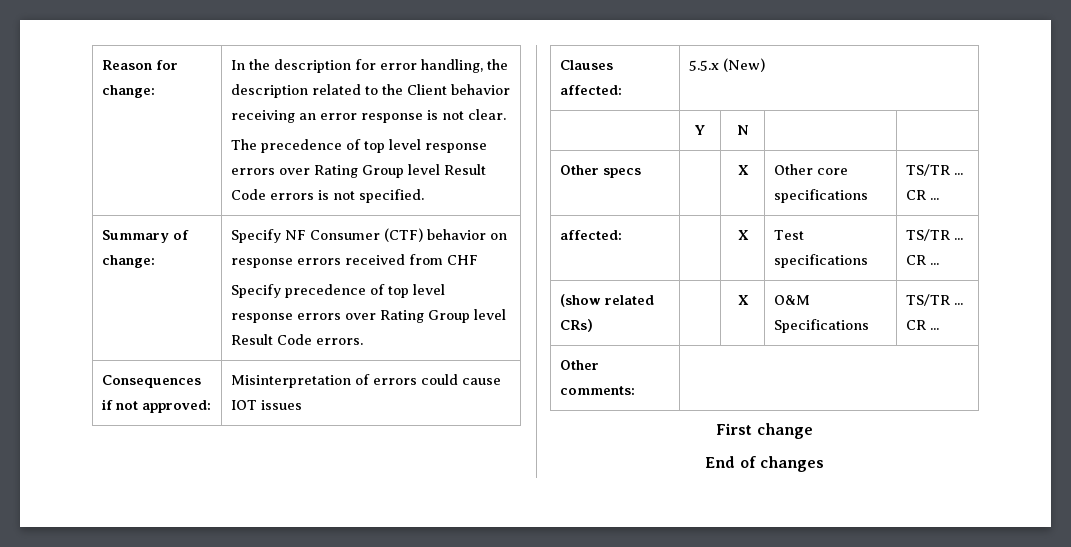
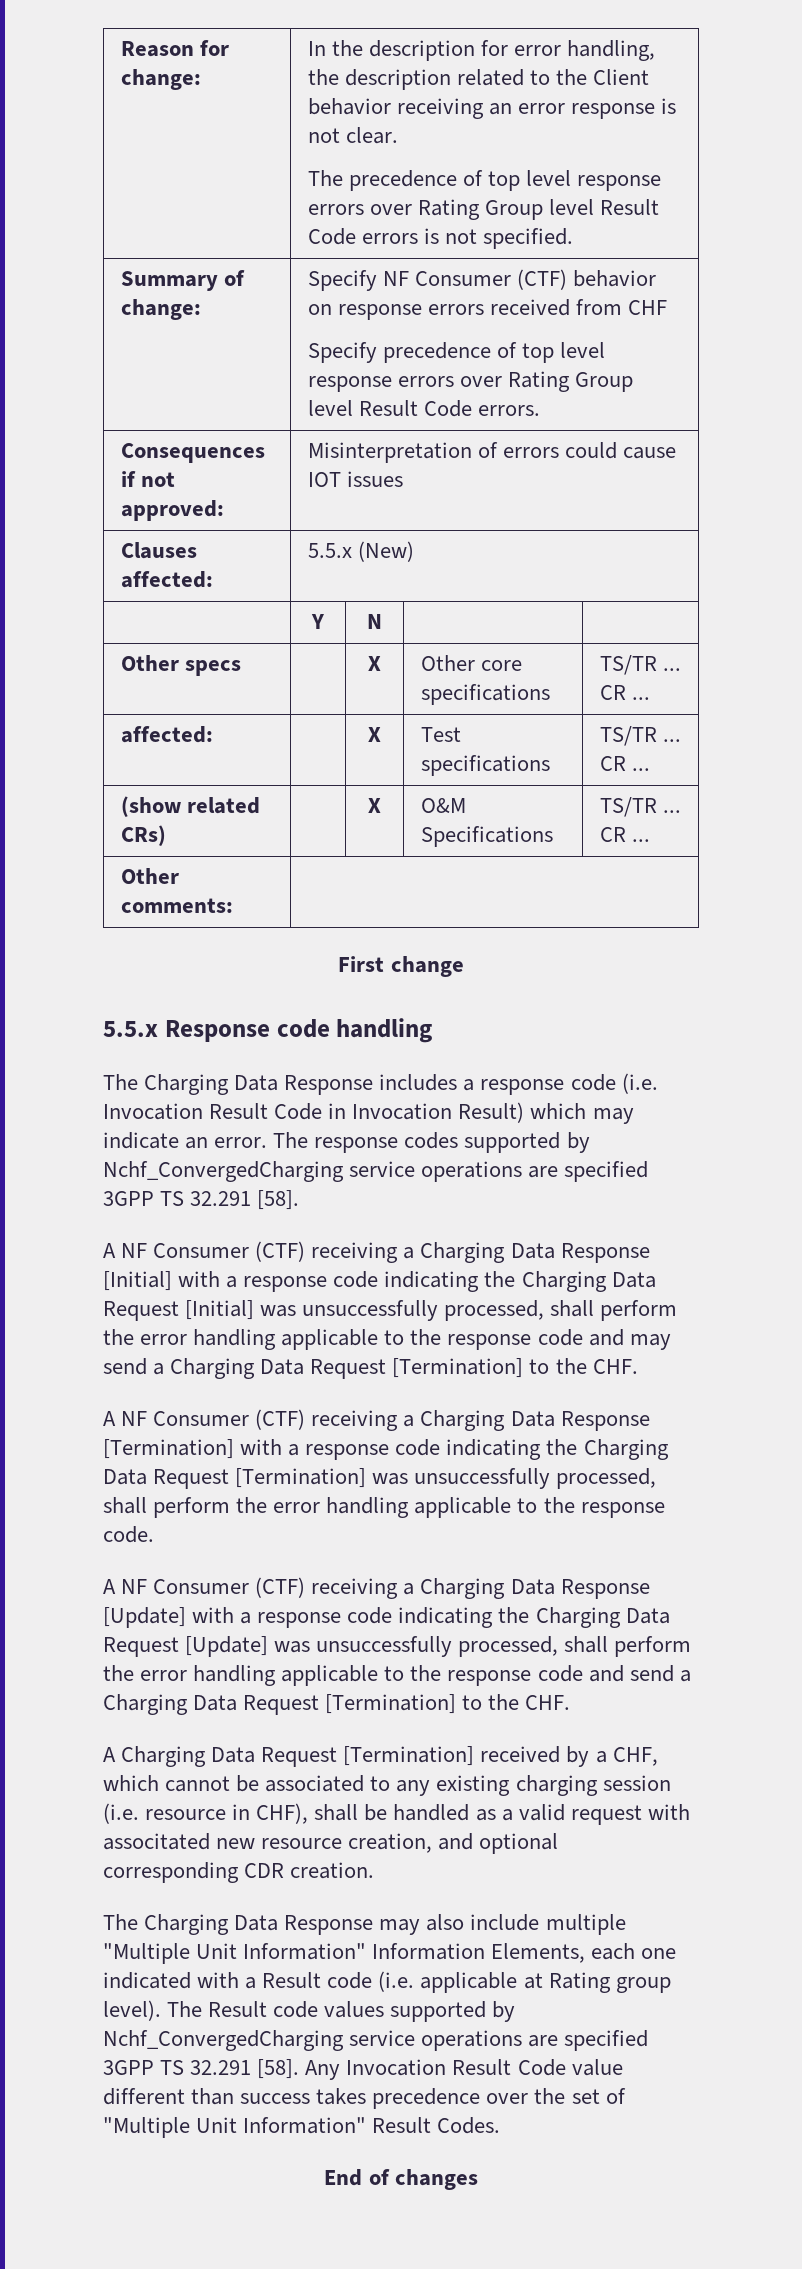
(813, 431) none -> [103,1018,433,1043] [103,1073,658,1095] [103,1102,634,1124] [103,1132,590,1153] [103,1161,649,1182] [103,1190,300,1210] [103,1241,650,1263] [103,1271,656,1292] [103,1300,678,1321] [103,1329,671,1350] [103,1358,638,1379] [103,1409,650,1431] [103,1439,669,1460] [103,1468,657,1489] [103,1497,665,1518] [103,1526,154,1543] [103,1577,650,1599] [103,1607,670,1628] [103,1636,692,1657] [103,1665,691,1686] [103,1694,571,1715] [103,1746,658,1767] [103,1775,671,1796] [103,1803,690,1825] [103,1833,559,1854] [103,1862,375,1883] [103,1914,626,1935] [103,1943,677,1964] [103,1971,671,1993] [103,2000,516,2022] [103,2030,649,2051] [103,2059,623,2080] [103,2088,626,2109] [103,2117,501,2138] // 5.5.x Response code handling // The Charging Data Response includes a response code (i.e. Invocation Result Code in Invocation Result) which may indicate an error. The response codes supported by Nchf_ConvergedCharging service operations are specified 3GPP TS 32.291 [58]. // A NF Consumer (CTF) receiving a Charging Data Response [Initial] with a response code indicating the Charging Data Request [Initial] was unsuccessfully processed, shall perform the error handling applicable to the response code and may send a Charging Data Request [Termination] to the CHF. // A NF Consumer (CTF) receiving a Charging Data Response [Termination] with a response code indicating the Charging Data Request [Termination] was unsuccessfully processed, shall perform the error handling applicable to the response code. // A NF Consumer (CTF) receiving a Charging Data Response [Update] with a response code indicating the Charging Data Request [Update] was unsuccessfully processed, shall perform the error handling applicable to the response code and send a Charging Data Request [Termination] to the CHF. // A Charging Data Request [Termination] received by a CHF, which cannot be associated to any existing charging session (i.e. resource in CHF), shall be handled as a valid request with associtated new resource creation, and optional corresponding CDR creation. // The Charging Data Response may also include multiple "Multiple Unit Information" Information Elements, each one indicated with a Result code (i.e. applicable at Rating group level). The Result code values supported by Nchf_ConvergedCharging service operations are specified 3GPP TS 32.291 [58]. Any Invocation Result Code value different than success takes precedence over the set of "Multiple Unit Information" Result Codes.

